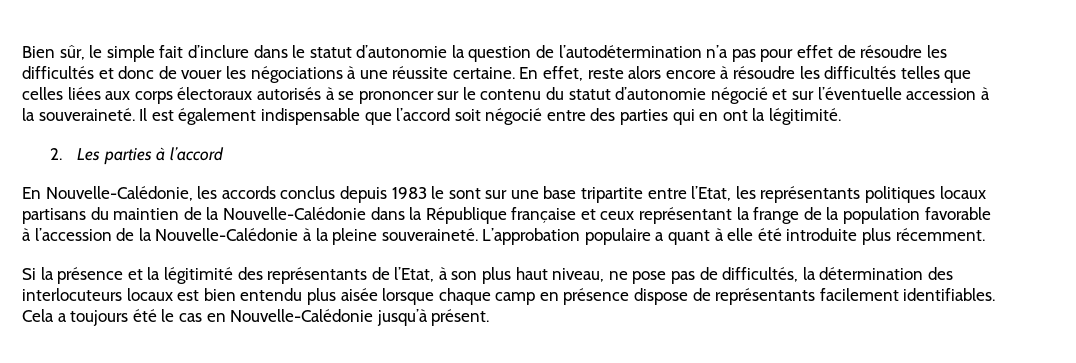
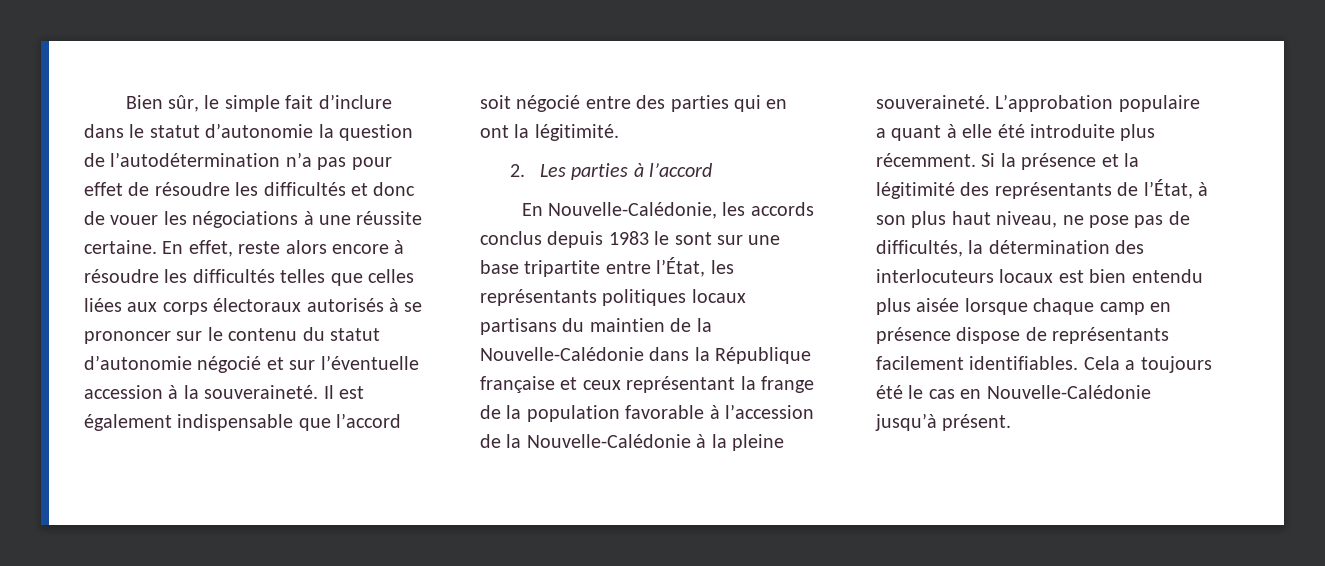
[691,186,732,201] l’Etat, -> [656,257,706,277] l’État,
(985, 234) // -> (976, 160) none
[394,267,435,282] l’Etat, -> [1143,179,1193,199] l’État,

